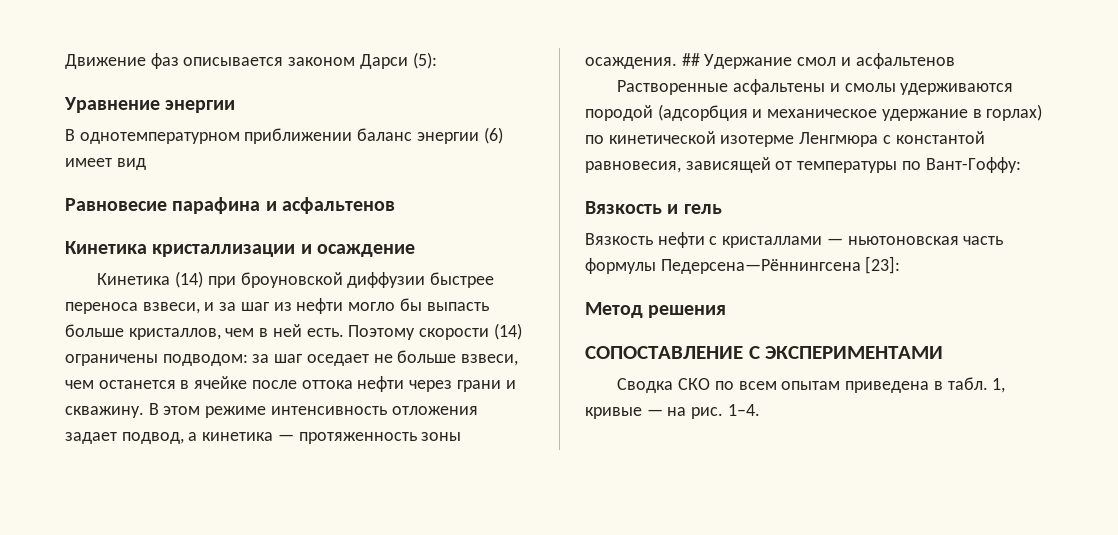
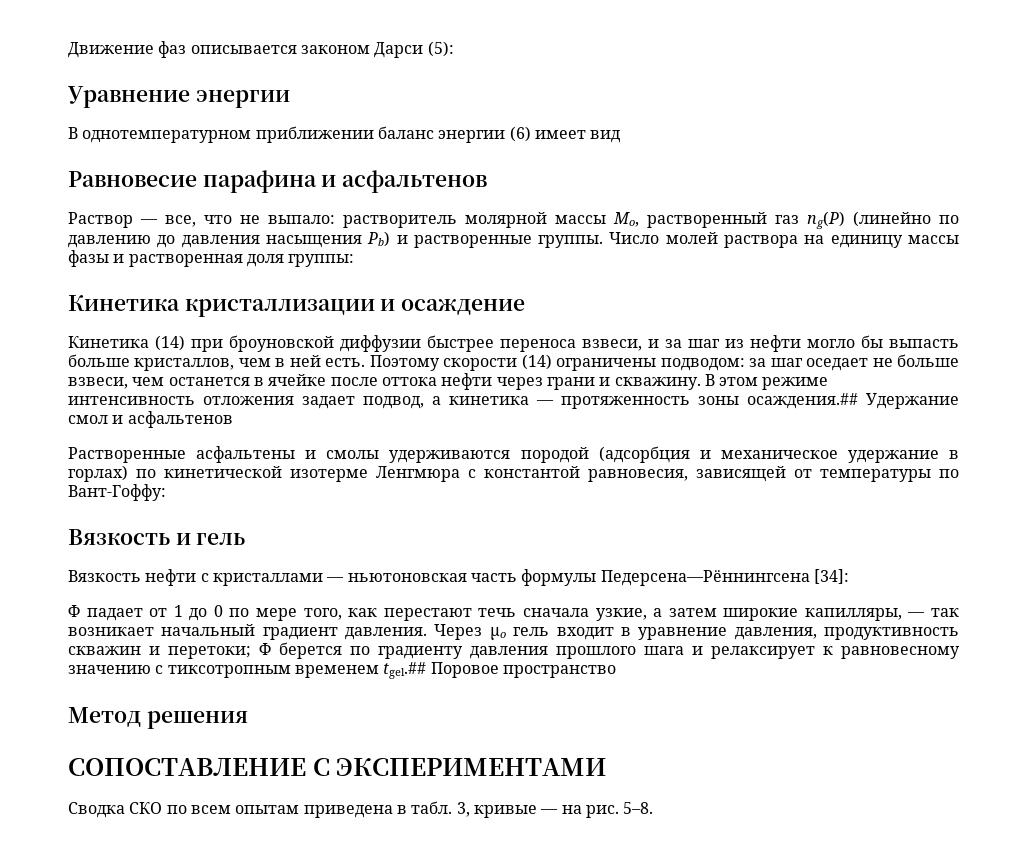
(395, 205) none -> [68,211,959,229] [68,231,959,248] [68,250,355,267] // Раствор — все, что не выпало: растворитель молярной массы Mo, растворенный газ ng(P) (линейно по давлению до давления насыщения Pb) и растворенные группы. Число молей раствора на единицу массы фазы и растворенная доля группы:
[585,53,700,69] осаждения. ## -> [747,393,858,409] осаждения.##
[865,256,901,274] [23]: -> [813,569,849,584] [68,605,959,621] [68,624,960,640] [68,642,960,659] [68,662,616,679] [34]: // Φ падает от 1 до 0 по мере того, как перестают течь сначала узкие, а затем широкие капилляры, — так возникает начальный градиент давления. Через μo гель входит в уравнение давления, продуктивность скважин и перетоки; Φ берется по градиенту давления прошлого шага и релаксирует к равновесному значению с тиксотропным временем tgel.## Поровое пространство
[992,378,1006,393] 1, -> [456,802,470,817] 3,
[727,404,760,416] 1–4. -> [623,802,654,814] 5–8.

